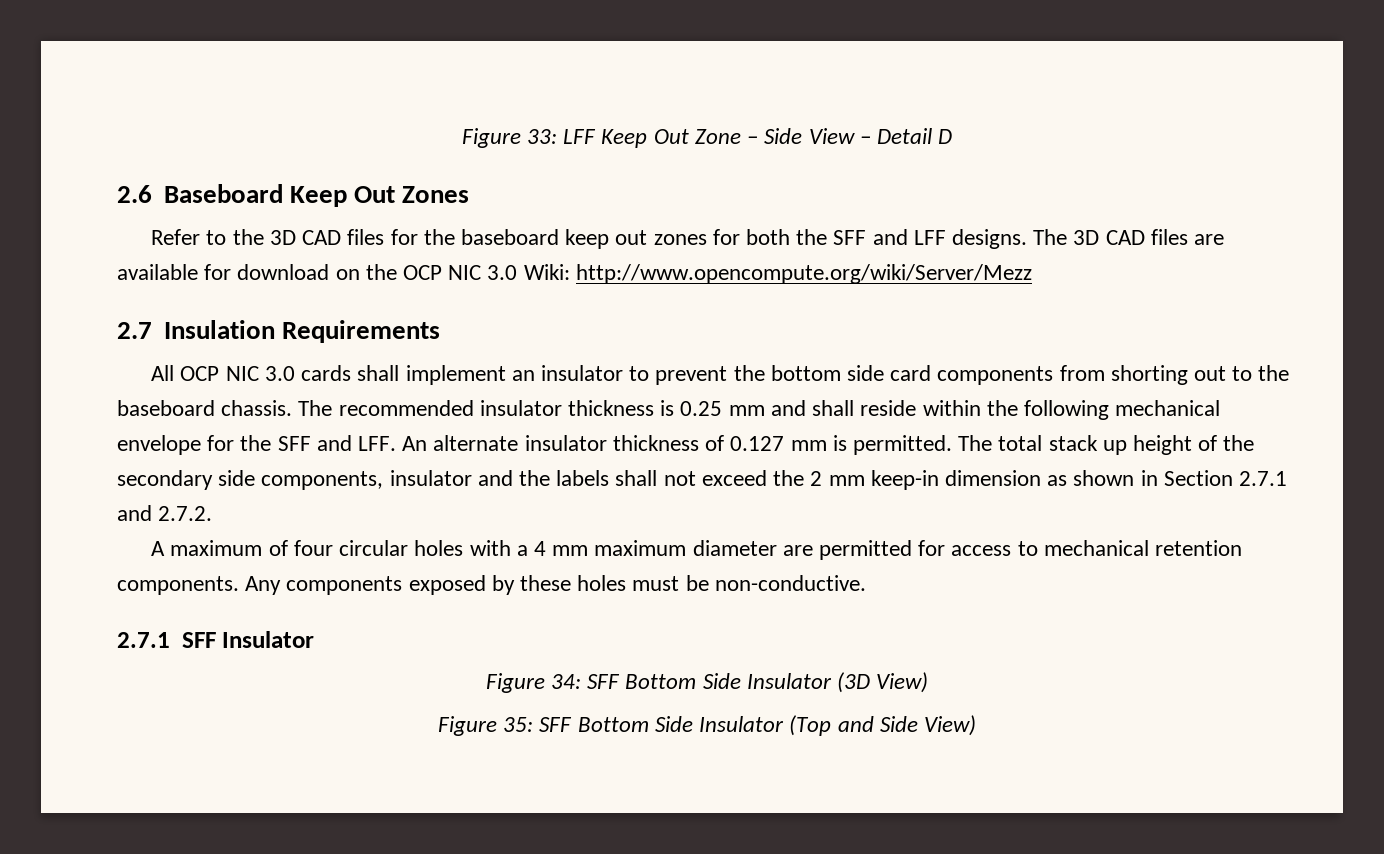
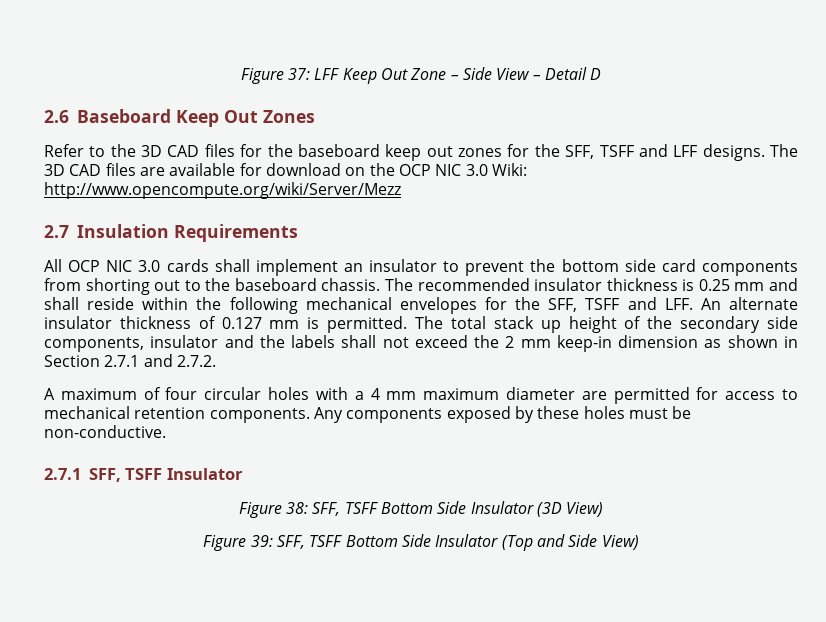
[461,128,558,148] Figure 33: -> [240,68,311,84] Figure 37:
[745,229,867,245] both the SFF -> [534,144,634,159] the SFF, TSFF
[117,435,311,455] envelope for the SFF -> [399,297,620,314] envelopes for the SFF, TSFF
[181,632,216,648] SFF -> [89,468,163,482] SFF, TSFF
[550,674,621,689] 34: SFF -> [286,502,378,516] 38: SFF, TSFF
[503,717,573,732] 35: SFF -> [250,535,343,549] 39: SFF, TSFF

